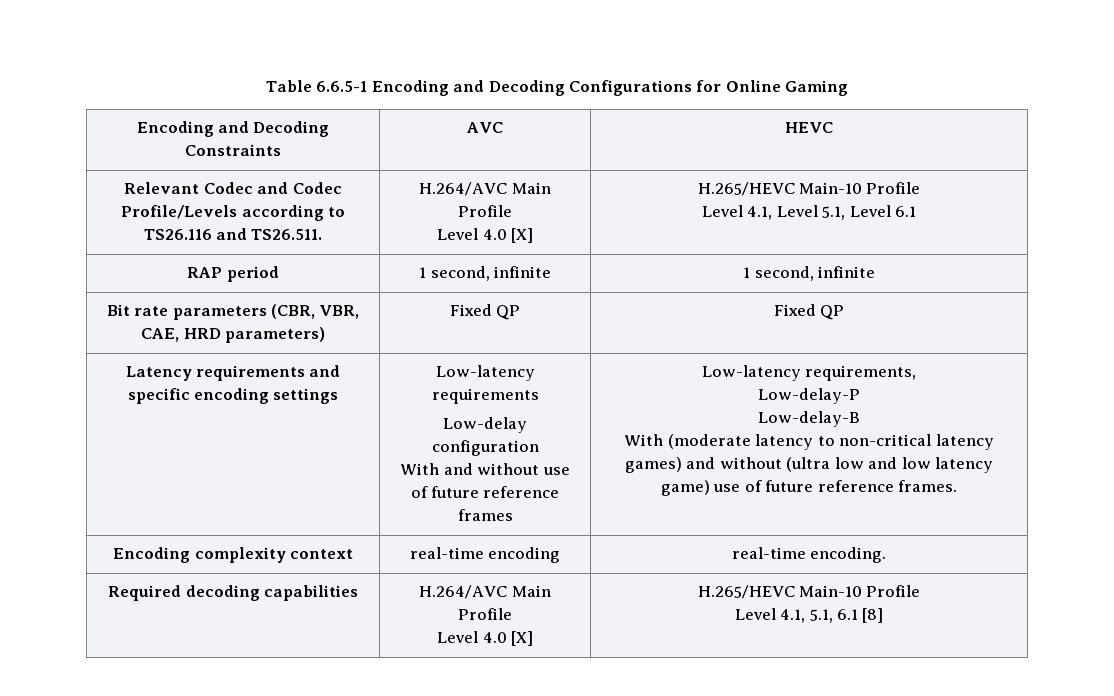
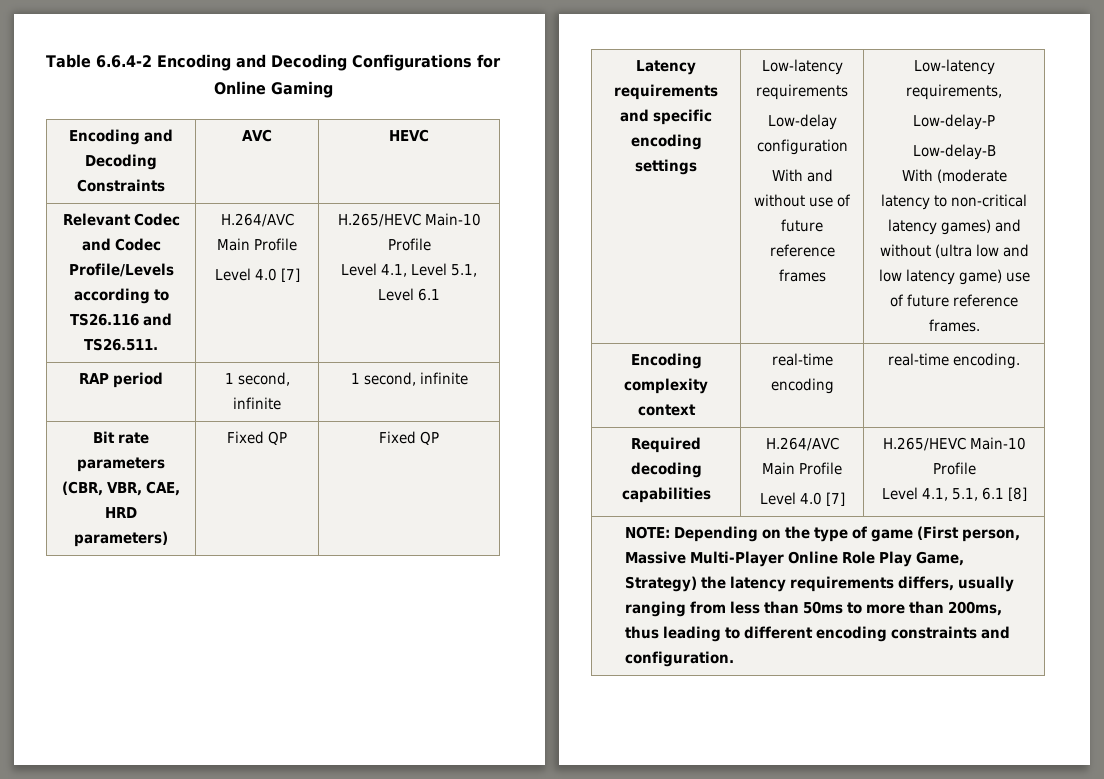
[316,81,368,92] 6.6.5-1 -> [95,55,152,68] 6.6.4-2
[510,228,533,243] [X] -> [280,268,300,282] [7]
[510,631,533,646] [X] -> [825,492,845,506] [7]
(884, 615) none -> [625,526,1021,542] [625,551,965,567] [625,576,1015,592] [625,601,1003,617] [625,626,1011,642] [625,651,735,667] // NOTE: Depending on the type of game (First person, Massive Multi-Player Online Role Play Game, Strategy) the latency requirements differs, usually ranging from less than 50ms to more than 200ms, thus leading to different encoding constraints and configuration.

